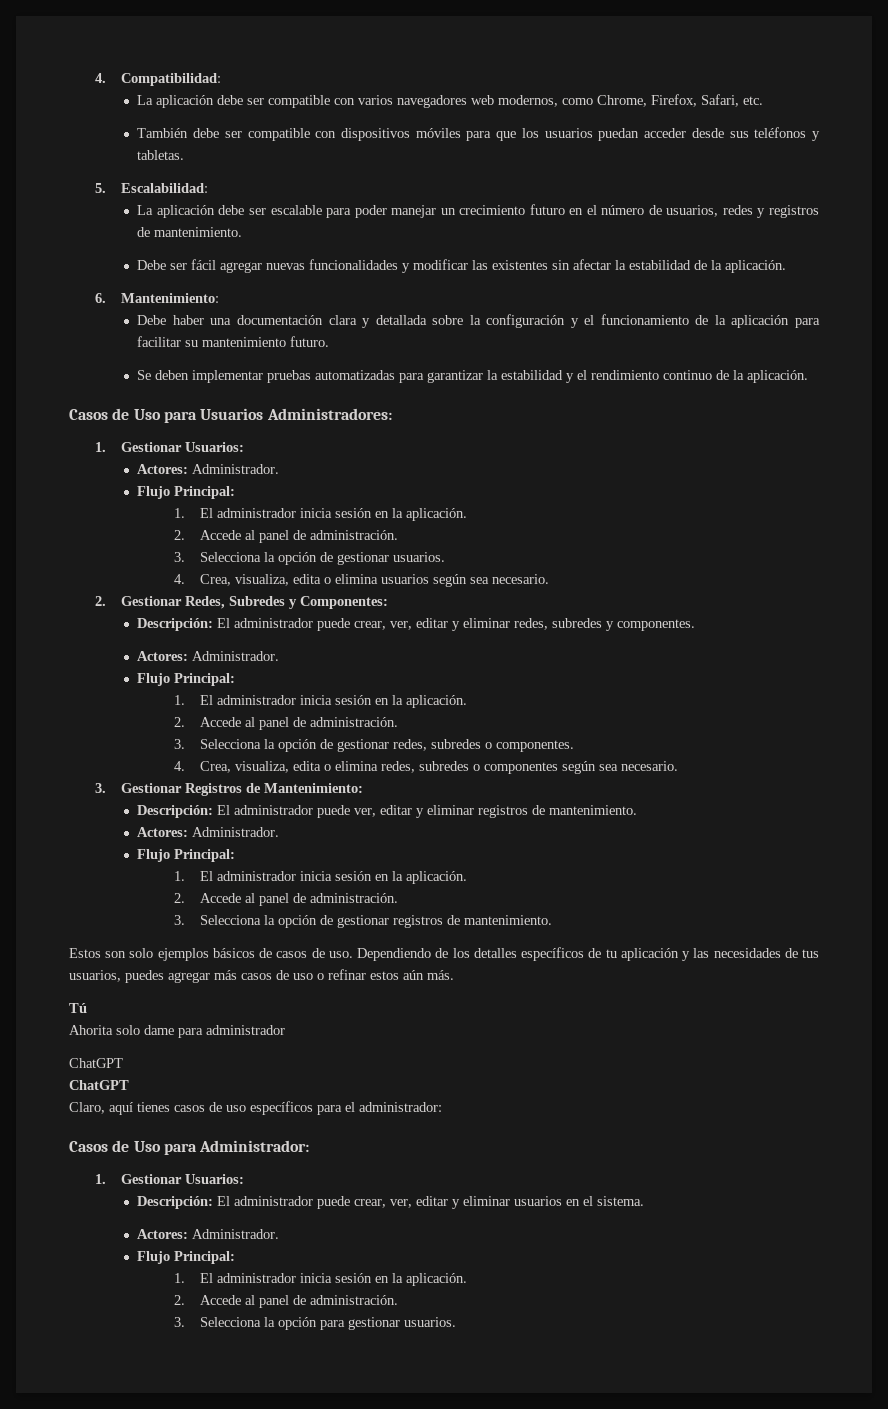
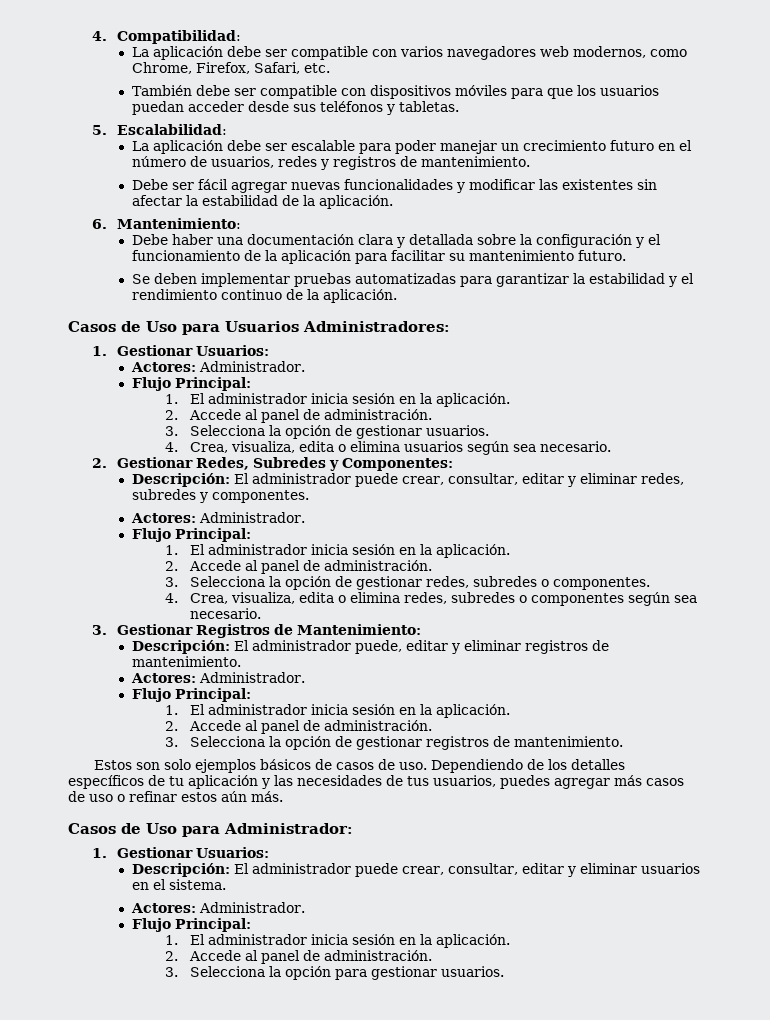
[390,621,413,630] ver, -> [447,473,518,485] consultar,
[317,805,377,818] puede ver, -> [354,640,402,654] puede,
[69,1003,87,1013] [69,1025,285,1038] [69,1058,123,1068] [69,1080,129,1090] [69,1101,442,1115] // Tú // Ahorita solo dame para administrador // ChatGPT // ChatGPT // Claro, aquí tienes casos de uso específicos para el administrador: -> (283, 796) none
[390,1199,413,1208] ver, -> [447,863,518,875] consultar,

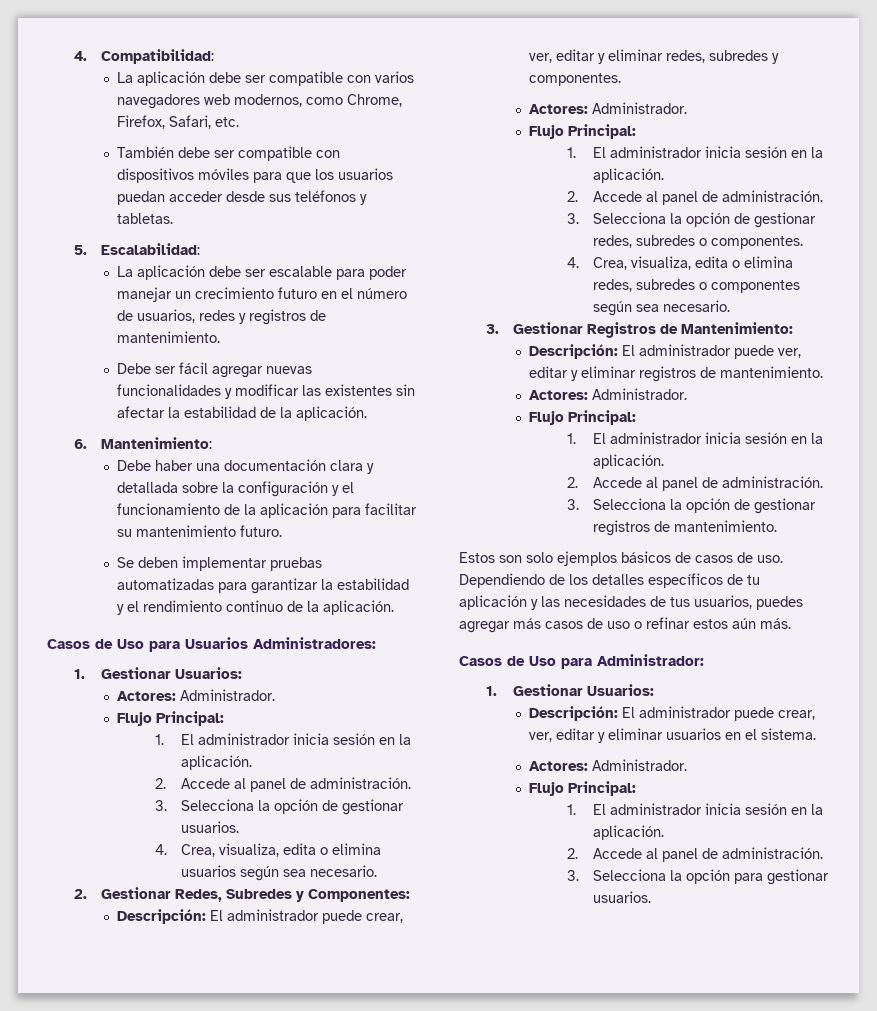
[447,473,518,485] consultar, -> [528,53,552,63] ver,
[354,640,402,654] puede, -> [733,345,801,359] puede ver,
[447,863,518,875] consultar, -> [528,732,552,742] ver,

